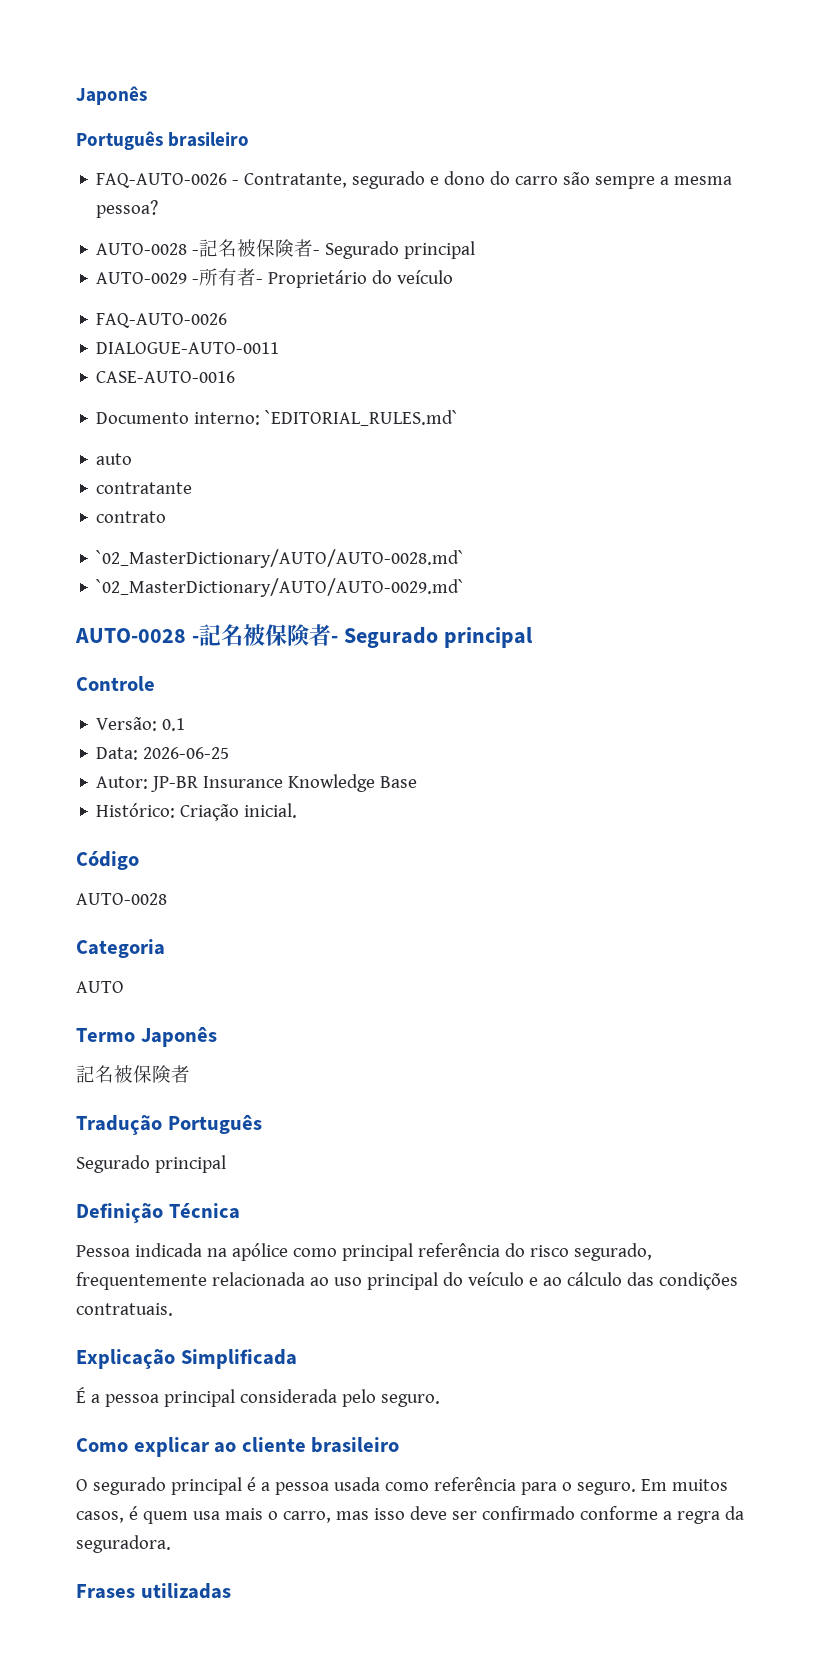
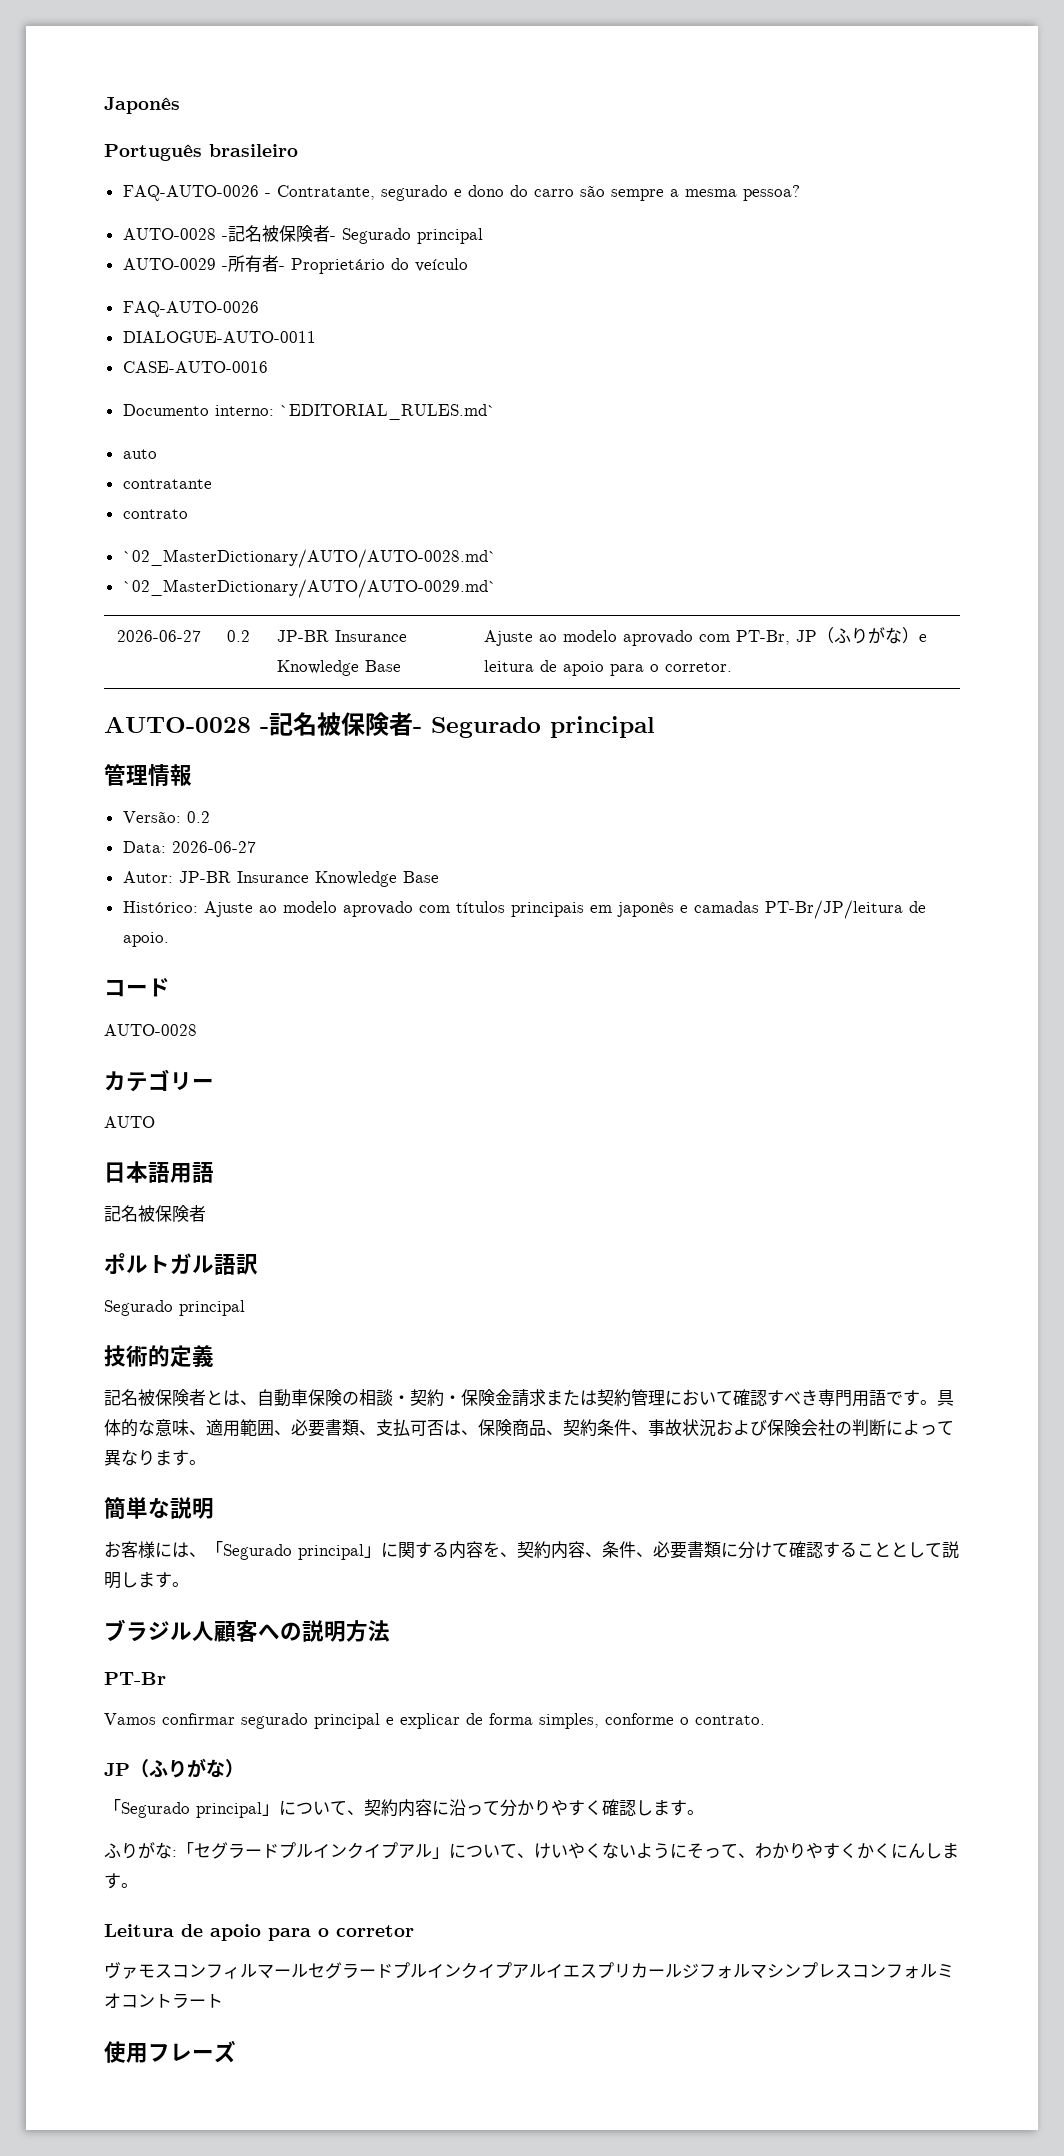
[75,624,533,648] [76,676,155,691] // AUTO-0028 -記名被保険者- Segurado principal // Controle -> [116,630,201,642] [226,630,250,642] [276,630,407,642] [276,660,401,676] [483,627,927,646] [483,660,732,676] [104,712,655,738] [104,764,192,787] // 2026-06-27 | 0.2 | JP-BR Insurance Knowledge Base | Ajuste ao modelo aprovado com PT-Br, JP（ふりがな）e leitura de apoio para o corretor. // AUTO-0028 -記名被保険者- Segurado principal // 管理情報
[162,718,186,731] 0.1 -> [186,811,210,823] 0.2
[143,747,230,759] 2026-06-25 -> [171,841,256,853] 2026-06-27
[180,803,298,821] [76,851,139,870] Criação inicial. // Código -> [203,900,926,919] [122,932,169,947] [104,978,170,997] Ajuste ao modelo aprovado com títulos principais em japonês e camadas PT-Br/JP/leitura de apoio. // コード
[76,939,165,958] Categoria -> [104,1069,214,1092] カテゴリー
[76,1027,217,1047] Termo Japonês -> [104,1161,214,1183] 日本語用語
[76,1115,262,1135] [76,1155,226,1173] [76,1203,240,1223] [76,1243,652,1261] [76,1272,738,1290] [76,1303,173,1316] [76,1349,297,1369] [76,1387,440,1407] [76,1437,400,1457] [76,1477,728,1495] [76,1506,744,1524] [76,1535,171,1553] [76,1583,231,1599] Tradução Português // Segurado principal // Definição Técnica // Pessoa indicada na apólice como principal referência do risco segurado, frequentemente relacionada ao uso principal do veículo e ao cálculo das condições contratuais. // Explicação Simplificada // É a pessoa principal considerada pelo seguro. // Como explicar ao cliente brasileiro // O segurado principal é a pessoa usada como referência para o seguro. Em muitos casos, é quem usa mais o carro, mas isso deve ser confirmado conforme a regra da seguradora. // Frases utilizadas -> [104,1253,258,1275] [104,1300,245,1316] [104,1345,214,1367] [104,1389,954,1407] [104,1419,954,1437] [104,1449,206,1466] [104,1497,214,1520] [104,1541,959,1560] [104,1572,189,1589] [104,1619,390,1642] [104,1672,166,1685] [104,1713,765,1729] [104,1758,244,1778] [104,1799,704,1818] [104,1842,959,1859] [104,1873,138,1889] [104,1924,414,1941] [104,1962,954,1979] [104,1993,223,2009] [104,2040,236,2063] ポルトガル語訳 // Segurado principal // 技術的定義 // 記名被保険者とは、自動車保険の相談・契約・保険金請求または契約管理において確認すべき専門用語です。具体的な意味、適用範囲、必要書類、支払可否は、保険商品、契約条件、事故状況および保険会社の判断によって異なります。 // 簡単な説明 // お客様には、「Segurado principal」に関する内容を、契約内容、条件、必要書類に分けて確認することとして説明します。 // ブラジル人顧客への説明方法 // PT-Br // Vamos confirmar segurado principal e explicar de forma simples, conforme o contrato. // JP（ふりがな） // 「Segurado principal」について、契約内容に沿って分かりやすく確認します。 // ふりがな:「セグラードプルインクイプアル」について、けいやくないようにそって、わかりやすくかくにんします。 // Leitura de apoio para o corretor // ヴァモスコンフィルマールセグラードプルインクイプアルイエスプリカールジフォルマシンプレスコンフォルミオコントラート // 使用フレーズ

